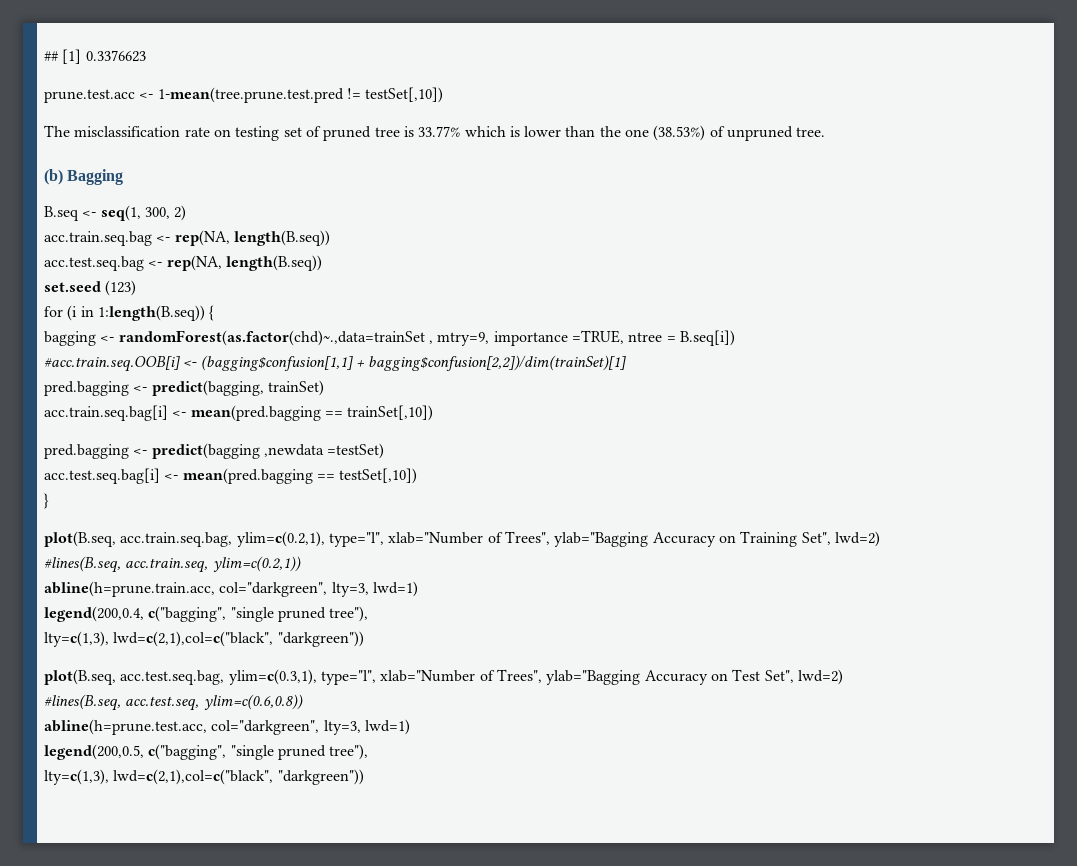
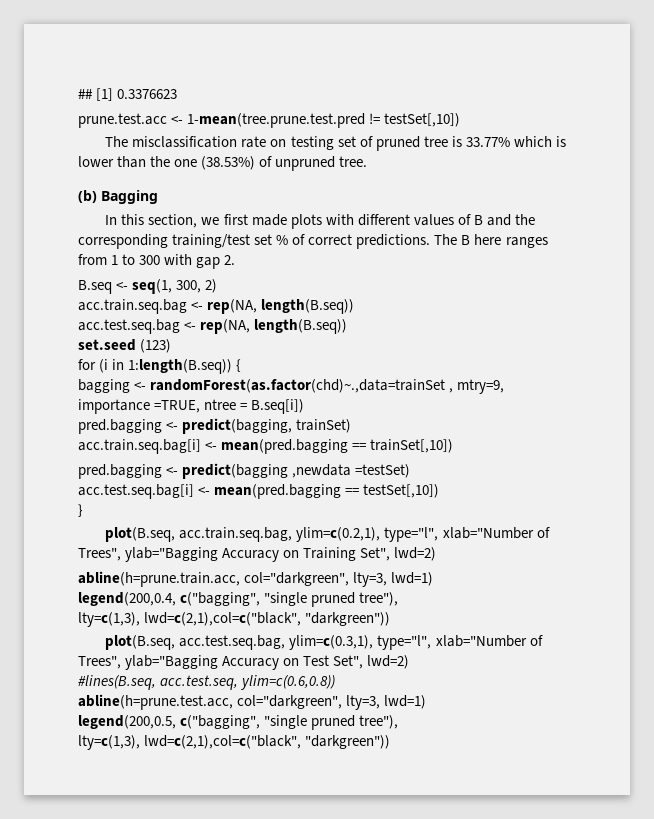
(124, 177) none -> [105,214,535,229] [78,234,548,249] [78,254,236,269] // In this section, we first made plots with different values of B and the corresponding training/test set % of correct predictions. The B here ranges from 1 to 300 with gap 2.
[44,355,627,372] // #acc.train.seq.OOB[i] <- (bagging$confusion[1,1] + bagging$confusion[2,2])/dim(trainSet)[1] -> (305, 406) none
[44,556,301,573] // #lines(B.seq, acc.train.seq, ylim=c(0.2,1)) -> (437, 554) none

